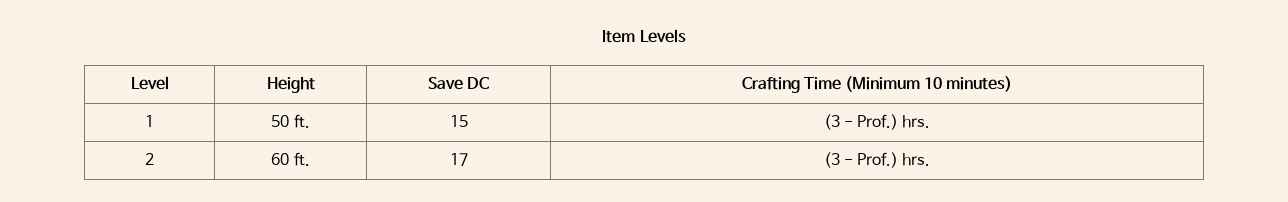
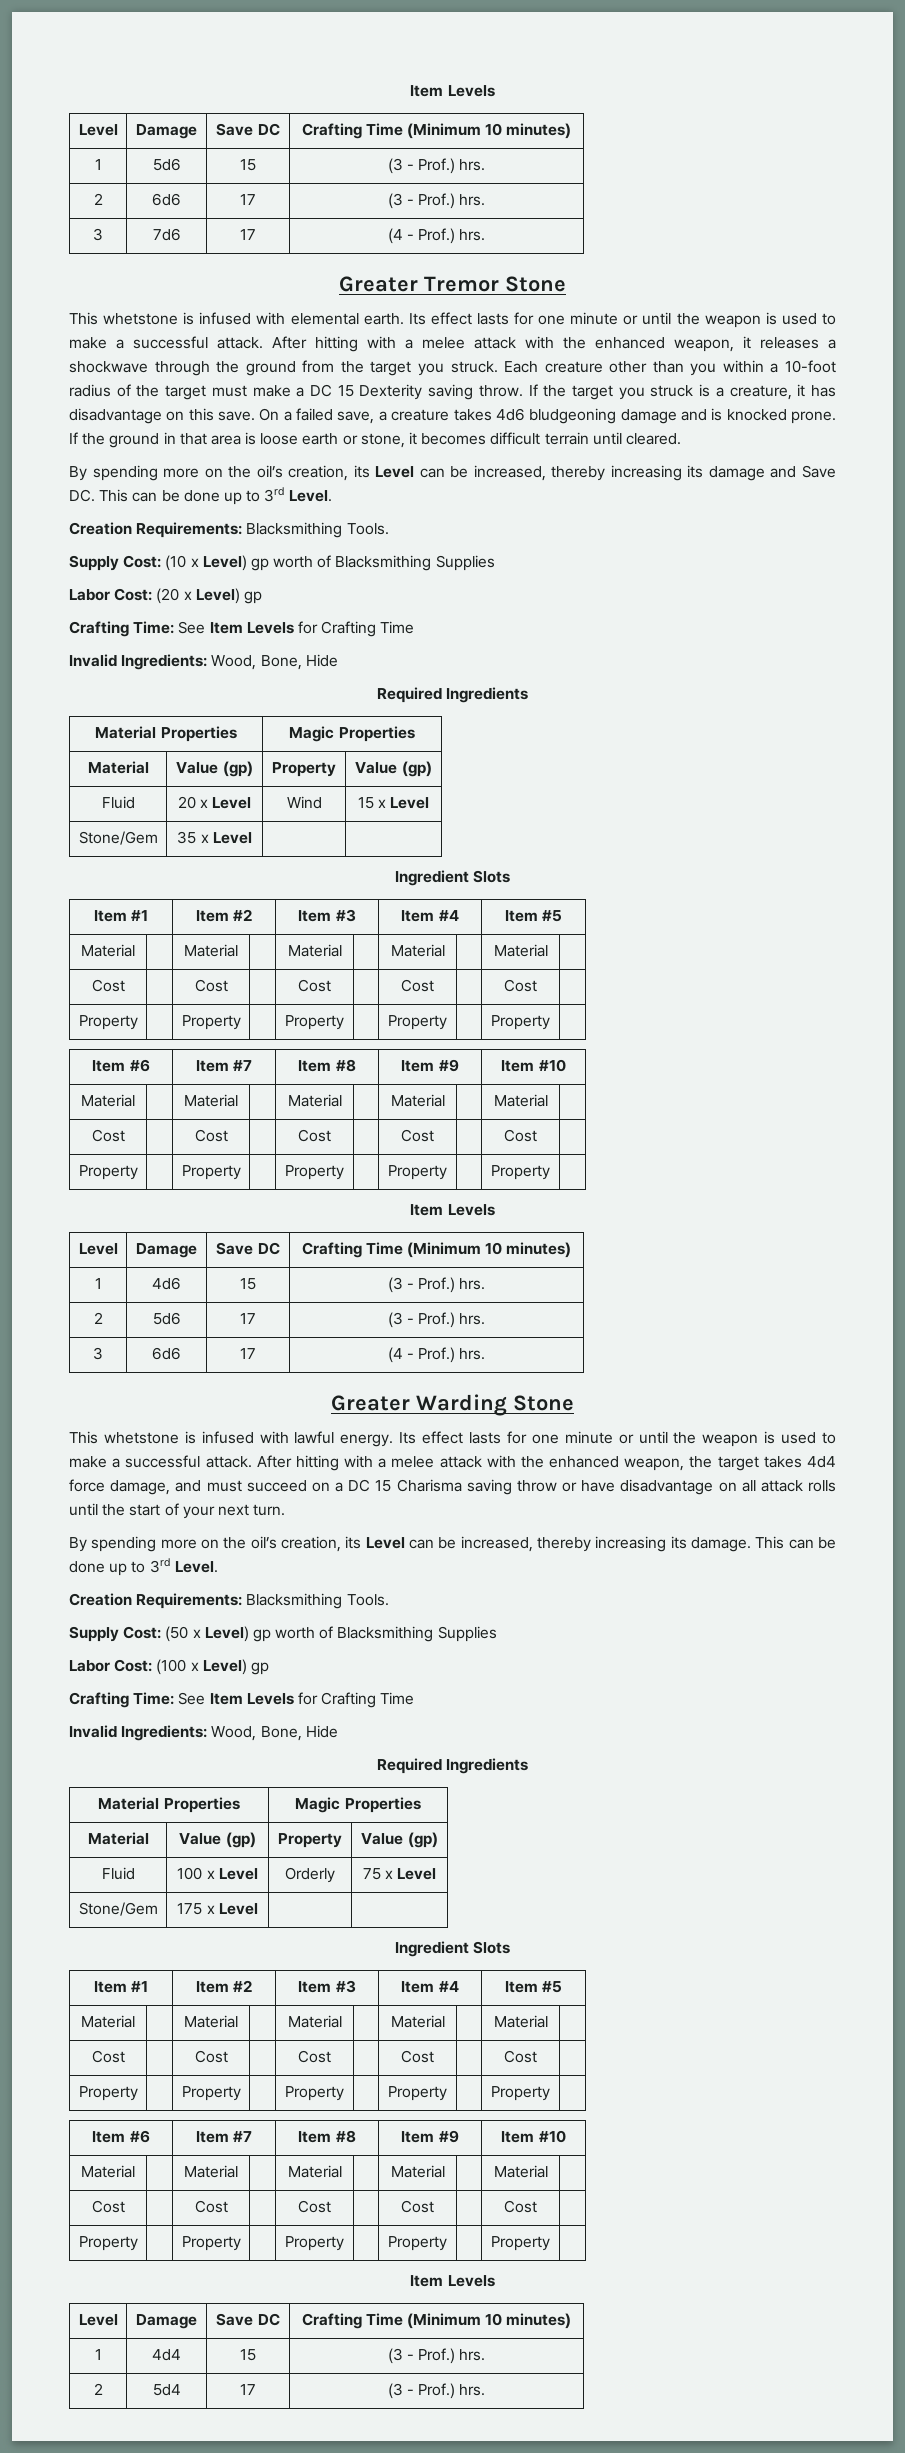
[602,29,686,43] [130,76,169,90] [266,77,315,93] [427,77,490,90] [741,76,1013,93] [145,115,154,127] [271,114,310,128] [449,115,468,127] [823,114,931,130] [145,153,154,165] [271,152,310,166] [449,153,468,166] [823,152,931,168] Item Levels // Level | Height | Save DC | Crafting Time (Minimum 10 minutes) // 1 | 50 ft. | 15 | (3 - Prof.) hrs. // 2 | 60 ft. | 17 | (3 - Prof.) hrs. -> [410,85,495,97] [78,124,118,136] [136,124,197,139] [216,123,280,136] [301,123,572,139] [94,159,102,170] [152,158,181,171] [240,159,256,171] [387,158,486,174] [93,193,103,205] [152,193,181,206] [240,194,256,205] [387,193,486,209] [93,228,103,241] [152,228,181,241] [240,229,256,240] [387,228,486,244] [339,276,566,292] [69,312,836,328] [69,336,836,352] [69,360,836,376] [69,384,836,400] [69,408,837,424] [69,432,681,448] [69,465,836,481] [69,487,333,505] [69,522,389,538] [69,555,495,571] [69,588,262,604] [69,621,415,637] [69,654,338,670] [376,687,529,703] [95,726,237,742] [289,726,415,742] [87,761,149,774] [176,761,253,777] [272,762,336,777] [355,761,432,777] [101,796,135,809] [177,796,252,809] [286,796,322,809] [357,797,430,809] [78,831,158,845] [177,831,252,844] [394,870,511,886] [93,910,149,922] [195,909,253,922] [298,909,356,922] [401,910,459,922] [504,910,563,922] [81,944,135,957] [184,944,238,957] [287,944,342,957] [390,944,445,957] [493,944,548,957] [91,979,125,992] [194,979,228,992] [298,979,331,992] [401,979,434,992] [504,979,537,992] [78,1015,138,1030] [181,1015,241,1030] [285,1015,344,1030] [388,1015,447,1030] [491,1015,550,1030] [92,1059,150,1072] [195,1060,253,1072] [298,1059,356,1072] [401,1059,459,1072] [501,1059,566,1072] [81,1094,135,1107] [184,1094,238,1107] [287,1094,342,1107] [390,1094,445,1107] [493,1094,548,1107] [91,1129,125,1142] [194,1129,228,1142] [298,1129,331,1142] [401,1129,434,1142] [504,1129,537,1142] [78,1165,138,1180] [181,1165,241,1180] [285,1165,344,1180] [388,1165,447,1180] [491,1165,550,1180] [410,1204,495,1216] [78,1243,118,1255] [136,1243,197,1258] [216,1242,280,1255] [301,1242,572,1258] [94,1278,102,1289] [152,1277,181,1290] [240,1278,256,1290] [387,1277,486,1293] [93,1312,103,1324] [152,1312,181,1325] [240,1313,256,1324] [387,1312,486,1328] [93,1347,103,1360] [152,1347,181,1360] [240,1348,256,1359] [387,1347,486,1363] [331,1394,574,1416] [69,1431,837,1447] [69,1455,836,1471] [69,1479,836,1495] [69,1503,286,1519] [69,1536,837,1552] [69,1558,218,1576] [69,1593,389,1609] [69,1626,497,1642] [69,1659,269,1675] [69,1692,415,1708] [69,1725,338,1741] [376,1758,529,1774] [98,1797,240,1813] [295,1797,421,1813] [87,1832,149,1845] [179,1832,256,1848] [278,1833,342,1848] [361,1832,438,1848] [101,1867,135,1880] [177,1867,258,1880] [285,1867,335,1883] [362,1868,437,1880] [78,1902,158,1916] [177,1903,258,1915] [394,1941,511,1957] [93,1981,149,1993] [195,1980,253,1993] [298,1980,356,1993] [401,1981,459,1993] [504,1981,563,1993] [81,2015,135,2028] [184,2015,238,2028] [287,2015,342,2028] [390,2015,445,2028] [493,2015,548,2028] [91,2050,125,2063] [194,2050,228,2063] [298,2050,331,2063] [401,2050,434,2063] [504,2050,537,2063] [78,2086,138,2101] [181,2086,241,2101] [285,2086,344,2101] [388,2086,447,2101] [491,2086,550,2101] [92,2130,150,2143] [195,2131,253,2143] [298,2130,356,2143] [401,2130,459,2143] [501,2130,566,2143] [81,2165,135,2178] [184,2165,238,2178] [287,2165,342,2178] [390,2165,445,2178] [493,2165,548,2178] [91,2200,125,2213] [194,2200,228,2213] [298,2200,331,2213] [401,2200,434,2213] [504,2200,537,2213] [78,2236,138,2251] [181,2236,241,2251] [285,2236,344,2251] [388,2236,447,2251] [491,2236,550,2251] [410,2275,495,2287] [78,2314,118,2326] [136,2314,197,2329] [216,2313,280,2326] [301,2313,572,2329] [94,2349,102,2360] [152,2349,181,2361] [240,2349,256,2361] [387,2348,486,2364] [93,2383,103,2395] [152,2384,181,2396] [240,2384,256,2395] [387,2383,486,2399] Item Levels // Level | Damage | Save DC | Crafting Time (Minimum 10 minutes) // 1 | 5d6 | 15 | (3 - Prof.) hrs. // 2 | 6d6 | 17 | (3 - Prof.) hrs. // 3 | 7d6 | 17 | (4 - Prof.) hrs. // Greater Tremor Stone // This whetstone is infused with elemental earth. Its effect lasts for one minute or until the weapon is used to make a successful attack. After hitting with a melee attack with the enhanced weapon, it releases a shockwave through the ground from the target you struck. Each creature other than you within a 10-foot radius of the target must make a DC 15 Dexterity saving throw. If the target you struck is a creature, it has disadvantage on this save. On a failed save, a creature takes 4d6 bludgeoning damage and is knocked prone. If the ground in that area is loose earth or stone, it becomes difficult terrain until cleared. // By spending more on the oil’s creation, its Level can be increased, thereby increasing its damage and Save DC. This can be done up to 3rd Level. // Creation Requirements: Blacksmithing Tools. // Supply Cost: (10 x Level) gp worth of Blacksmithing Supplies // Labor Cost: (20 x Level) gp // Crafting Time: See Item Levels for Crafting Time // Invalid Ingredients: Wood, Bone, Hide // Required Ingredients // Material Properties | Magic Properties // Material | Value (gp) | Property | Value (gp) // Fluid | 20 x Level | Wind | 15 x Level // Stone/Gem | 35 x Level | | // Ingredient Slots // Item #1 | Item #2 | Item #3 | Item #4 | Item #5 // Material | | Material | | Material | | Material | | Material | // Cost | | Cost | | Cost | | Cost | | Cost | // Property | | Property | | Property | | Property | | Property | // Item #6 | Item #7 | Item #8 | Item #9 | Item #10 // Material | | Material | | Material | | Material | | Material | // Cost | | Cost | | Cost | | Cost | | Cost | // Property | | Property | | Property | | Property | | Property | // Item Levels // Level | Damage | Save DC | Crafting Time (Minimum 10 minutes) // 1 | 4d6 | 15 | (3 - Prof.) hrs. // 2 | 5d6 | 17 | (3 - Prof.) hrs. // 3 | 6d6 | 17 | (4 - Prof.) hrs. // Greater Warding Stone // This whetstone is infused with lawful energy. Its effect lasts for one minute or until the weapon is used to make a successful attack. After hitting with a melee attack with the enhanced weapon, the target takes 4d4 force damage, and must succeed on a DC 15 Charisma saving throw or have disadvantage on all attack rolls until the start of your next turn. // By spending more on the oil’s creation, its Level can be increased, thereby increasing its damage. This can be done up to 3rd Level. // Creation Requirements: Blacksmithing Tools. // Supply Cost: (50 x Level) gp worth of Blacksmithing Supplies // Labor Cost: (100 x Level) gp // Crafting Time: See Item Levels for Crafting Time // Invalid Ingredients: Wood, Bone, Hide // Required Ingredients // Material Properties | Magic Properties // Material | Value (gp) | Property | Value (gp) // Fluid | 100 x Level | Orderly | 75 x Level // Stone/Gem | 175 x Level | | // Ingredient Slots // Item #1 | Item #2 | Item #3 | Item #4 | Item #5 // Material | | Material | | Material | | Material | | Material | // Cost | | Cost | | Cost | | Cost | | Cost | // Property | | Property | | Property | | Property | | Property | // Item #6 | Item #7 | Item #8 | Item #9 | Item #10 // Material | | Material | | Material | | Material | | Material | // Cost | | Cost | | Cost | | Cost | | Cost | // Property | | Property | | Property | | Property | | Property | // Item Levels // Level | Damage | Save DC | Crafting Time (Minimum 10 minutes) // 1 | 4d4 | 15 | (3 - Prof.) hrs. // 2 | 5d4 | 17 | (3 - Prof.) hrs.

